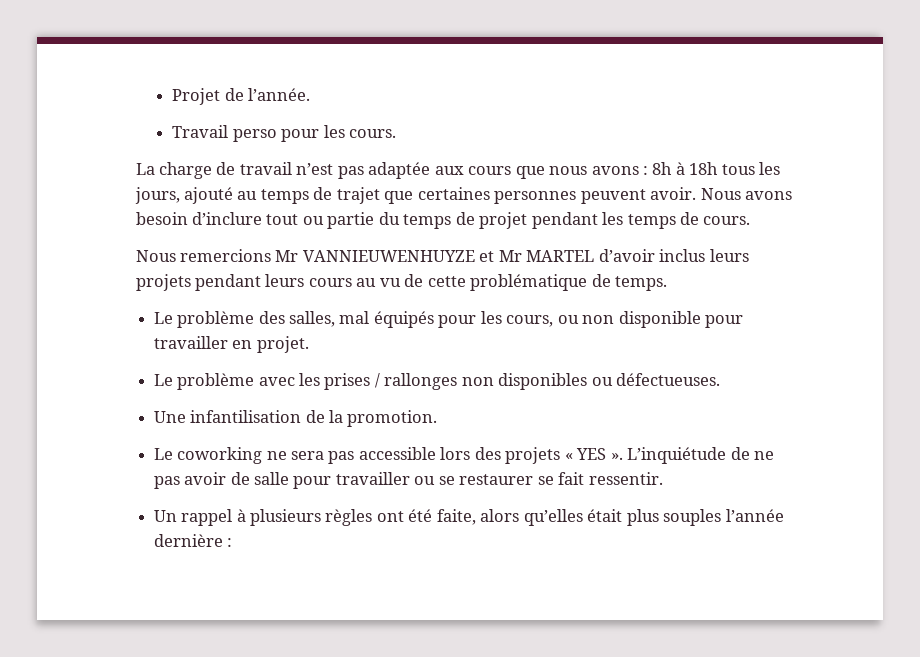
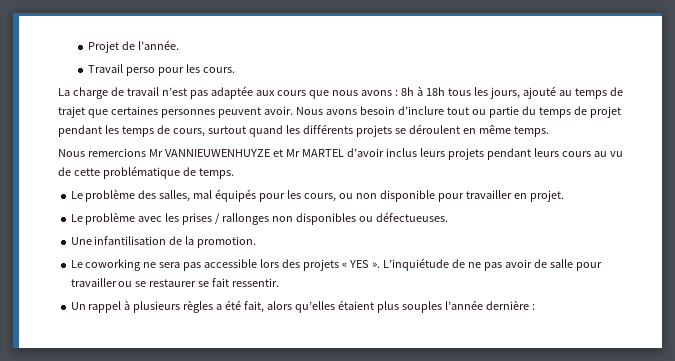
[703,216,751,225] cours. -> [173,124,549,137] cours, surtout quand les différents projets se déroulent en même temps.
[376,509,476,525] ont été faite, -> [216,300,265,313] a été fait,
[587,509,623,522] était -> [338,300,375,310] étaient

